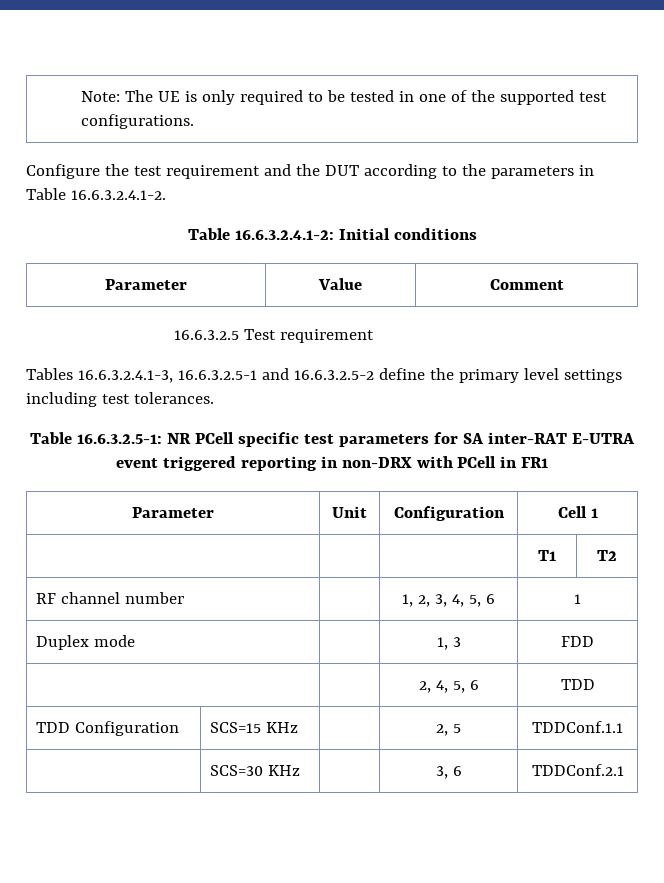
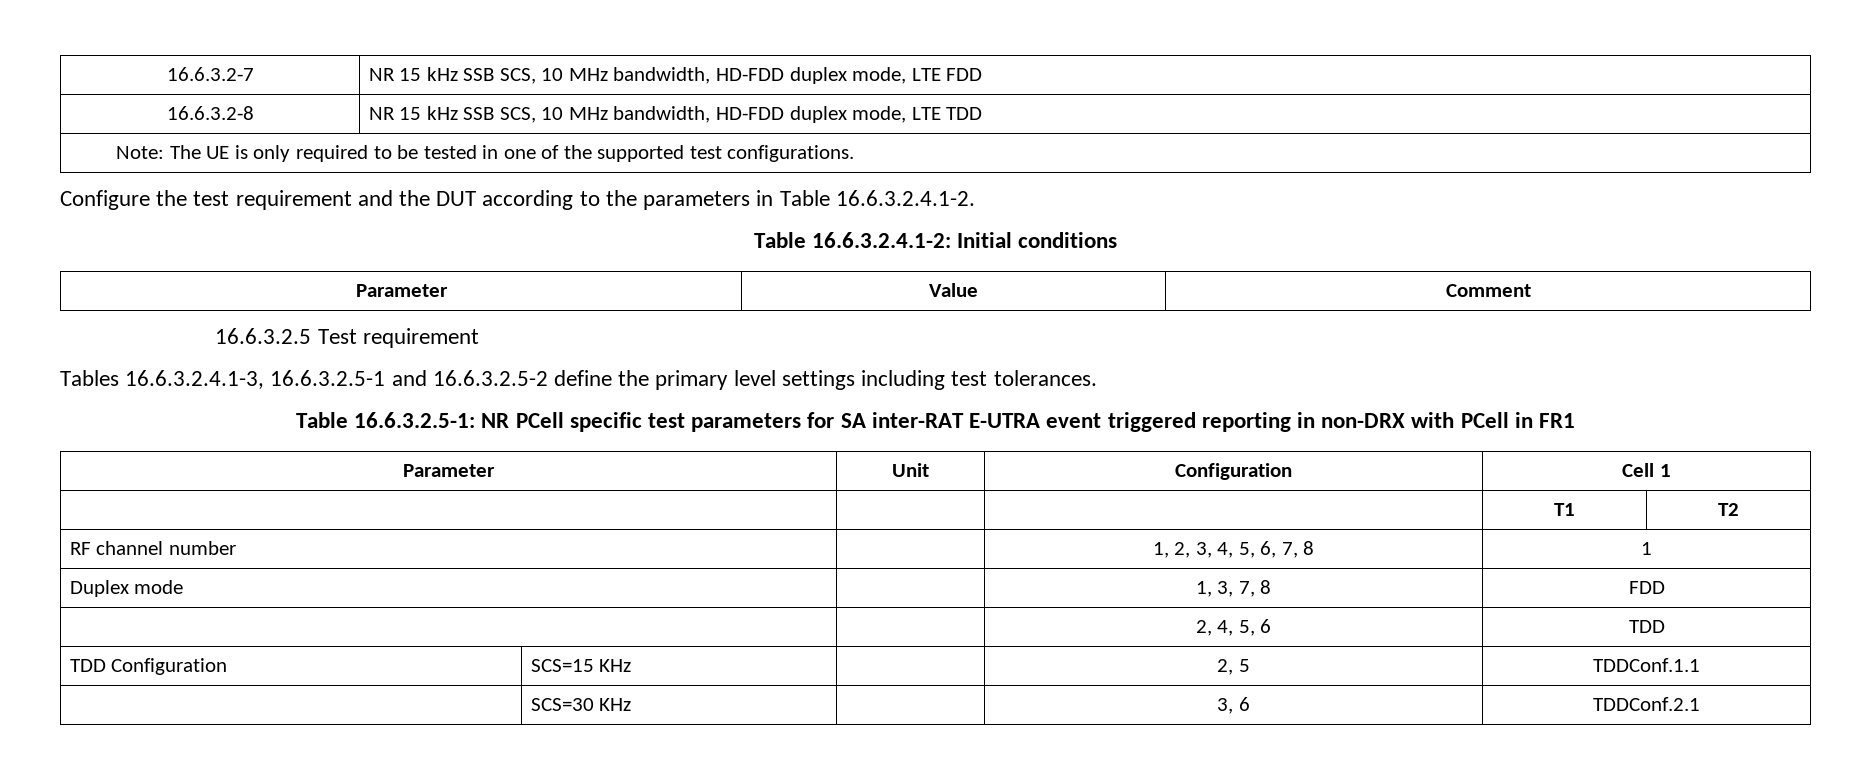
(80, 96) none -> [166,67,254,81] [368,67,983,84] [166,106,254,120] [368,106,983,123] 16.6.3.2-7 | NR 15 kHz SSB SCS, 10 MHz bandwidth, HD-FDD duplex mode, LTE FDD // 16.6.3.2-8 | NR 15 kHz SSB SCS, 10 MHz bandwidth, HD-FDD duplex mode, LTE TDD //
[485,594,495,604] 6 -> [1260,541,1315,558] 6, 7, 8
[452,637,461,647] 3 -> [1217,580,1272,597] 3, 7, 8

